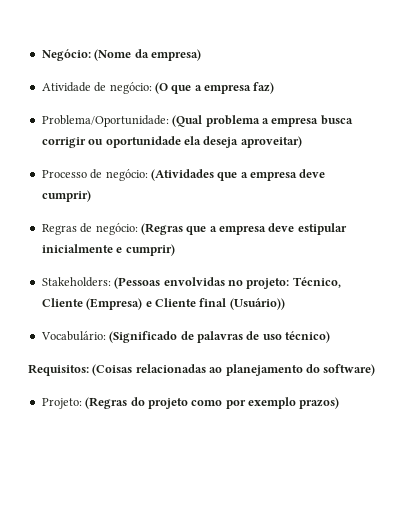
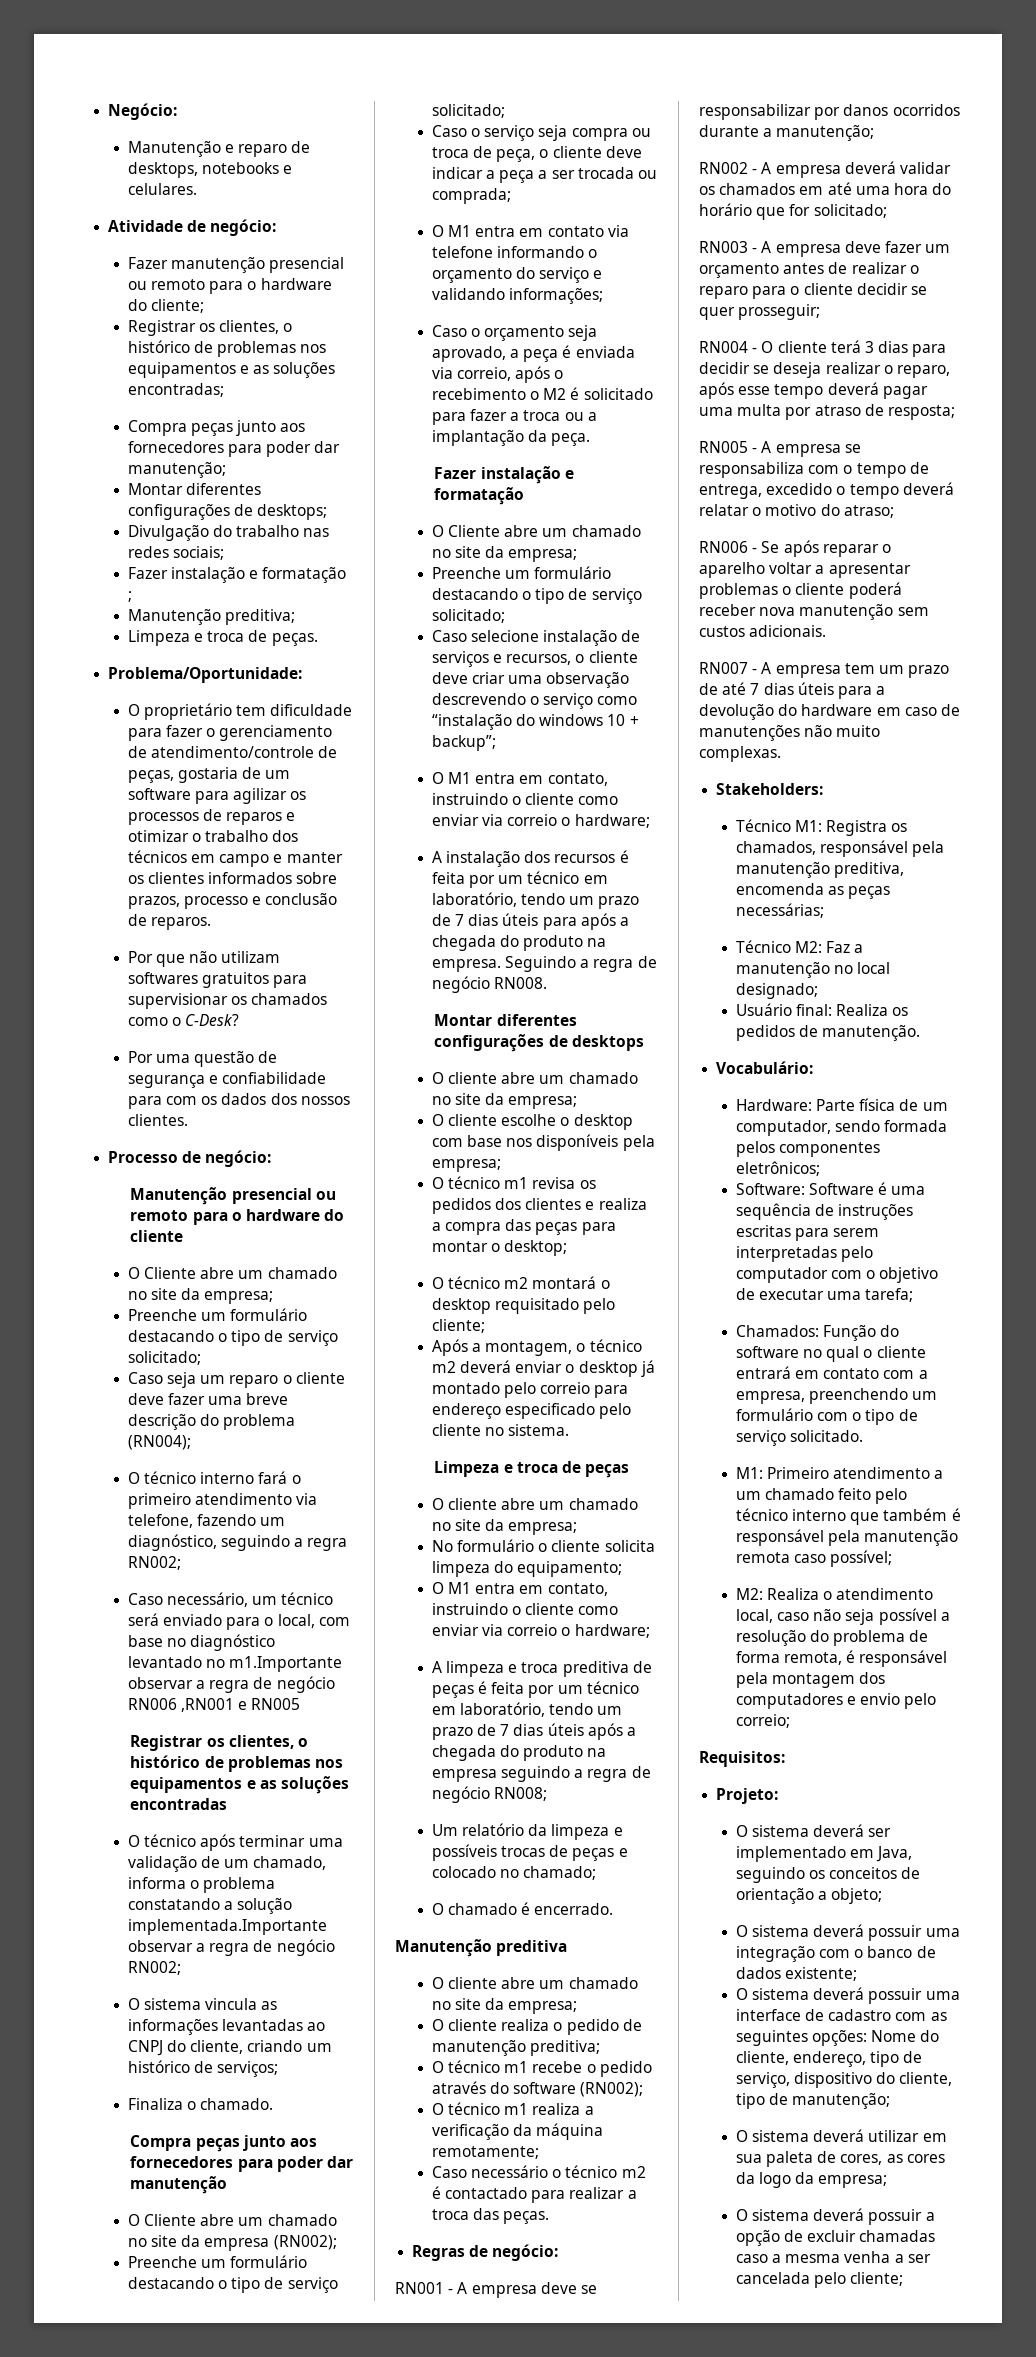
[94,49,201,61] [41,82,275,94] [41,115,353,127] [41,136,302,148] [41,169,326,181] [41,190,91,202] [41,223,347,235] [41,244,175,256] [41,277,341,289] [41,298,285,310] [40,331,330,343] [28,364,376,376] [41,397,340,409] (Nome da empresa) // Atividade de negócio: (O que a empresa faz) // Problema/Oportunidade: (Qual problema a empresa busca corrigir ou oportunidade ela deseja aproveitar) // Processo de negócio: (Atividades que a empresa deve cumprir) // Regras de negócio: (Regras que a empresa deve estipular inicialmente e cumprir) // Stakeholders: (Pessoas envolvidas no projeto: Técnico, Cliente (Empresa) e Cliente final (Usuário)) // Vocabulário: (Significado de palavras de uso técnico) // Requisitos: (Coisas relacionadas ao planejamento do software) // Projeto: (Regras do projeto como por exemplo prazos) -> [127,141,311,157] [127,162,293,178] [127,183,197,195] [108,219,277,236] [127,257,345,273] [127,278,332,294] [127,299,204,313] [127,320,293,336] [127,340,327,357] [127,362,336,378] [127,383,224,397] [127,420,306,436] [127,441,341,457] [127,462,226,478] [127,483,261,495] [127,504,328,520] [127,525,330,541] [127,546,224,560] [127,567,347,583] [127,591,132,602] [127,609,295,625] [127,630,318,646] [108,667,303,683] [127,703,353,720] [127,725,333,741] [127,746,338,758] [127,767,291,783] [127,788,307,804] [127,809,296,825] [127,830,299,842] [127,850,343,867] [127,872,338,884] [127,893,338,909] [127,914,211,930] [127,951,281,967] [127,972,308,988] [127,993,328,1009] [127,1014,240,1026] [127,1051,278,1067] [127,1072,327,1088] [127,1093,350,1109] [127,1114,188,1126] [108,1150,272,1167] [130,1187,336,1205] [130,1209,345,1225] [130,1230,184,1242] [127,1267,337,1279] [127,1288,274,1304] [127,1308,308,1321] [127,1330,338,1346] [127,1351,201,1365] [127,1372,345,1388] [127,1393,289,1405] [127,1414,296,1430] [127,1435,191,1450] [127,1471,301,1484] [127,1493,318,1509] [127,1514,286,1528] [127,1534,348,1551] [127,1556,181,1570] [127,1592,334,1607] [127,1613,350,1630] [127,1634,276,1651] [127,1656,343,1672] [127,1676,335,1693] [127,1698,301,1712] [130,1735,308,1751] [130,1755,343,1772] [130,1776,349,1794] [130,1798,228,1810] [127,1834,343,1851] [127,1856,327,1872] [127,1877,276,1893] [127,1898,293,1914] [127,1919,327,1935] [127,1939,335,1956] [127,1961,181,1975] [127,1998,278,2010] [127,2019,326,2035] [127,2040,332,2056] [127,2060,279,2077] [127,2098,274,2110] [130,2135,317,2152] [130,2156,353,2172] [130,2176,228,2194] [127,2214,337,2226] [127,2235,337,2251] [127,2255,308,2268] [127,2277,338,2293] [431,104,505,118] [431,125,651,141] [431,146,642,162] [431,167,657,183] [431,188,511,204] [431,225,629,237] [431,246,598,258] [431,267,603,283] [431,288,603,304] [431,325,598,341] [431,345,635,362] [431,366,564,383] [431,387,653,400] [431,409,597,425] [431,430,591,446] [434,466,574,484] [434,487,525,505] [431,525,641,537] [431,546,578,562] [431,566,612,579] [431,588,642,604] [431,609,505,623] [431,630,641,646] [431,651,638,667] [431,672,630,688] [431,693,638,709] [431,714,639,730] [431,735,496,751] [431,772,608,786] [431,793,619,805] [431,814,650,828] [431,850,629,867] [431,871,608,888] [431,892,640,909] [431,913,629,930] [431,935,607,951] [431,956,657,972] [431,976,547,993] [434,1014,577,1026] [434,1034,644,1052] [431,1072,638,1084] [431,1093,578,1109] [431,1114,633,1130] [431,1134,655,1151] [431,1159,501,1172] [431,1176,596,1189] [431,1198,647,1214] [431,1219,616,1235] [431,1240,568,1256] [431,1276,610,1289] [431,1298,616,1314] [431,1319,485,1333] [431,1339,642,1356] [431,1360,655,1377] [431,1382,629,1398] [431,1403,632,1419] [431,1424,570,1436] [434,1461,630,1478] [431,1498,638,1510] [431,1519,578,1535] [431,1539,655,1552] [431,1561,623,1577] [431,1582,608,1596] [431,1603,619,1615] [431,1624,650,1638] [431,1661,652,1677] [431,1681,639,1698] [431,1702,623,1717] [431,1723,636,1740] [431,1745,607,1761] [431,1766,651,1782] [431,1786,547,1803] [431,1823,623,1840] [431,1844,628,1861] [431,1866,597,1880] [431,1902,614,1915] [395,1939,568,1957] [431,1977,638,1989] [431,1998,578,2014] [431,2019,642,2035] [431,2040,600,2056] [431,2060,652,2077] [431,2081,644,2097] [431,2102,594,2115] [431,2123,604,2140] [431,2146,539,2159] [431,2165,646,2178] [431,2186,637,2203] [431,2208,550,2224] [412,2244,559,2261] [395,2282,597,2298] [699,104,960,120] [699,125,875,141] [699,161,951,178] [699,182,952,195] [699,203,887,220] [699,241,951,257] [699,262,919,278] [699,283,927,299] [699,304,821,320] [699,340,947,357] [699,362,950,378] [699,382,928,399] [699,404,955,420] [699,441,861,457] [699,462,929,478] [699,482,954,499] [699,504,894,518] [699,540,891,557] [699,562,911,578] [699,582,902,599] [699,604,929,620] [699,625,827,637] [699,662,950,678] [699,682,886,699] [699,704,960,720] [699,725,881,741] [699,746,781,762] [716,783,824,795] [735,819,908,836] [735,840,945,857] [735,862,904,878] [735,883,891,899] [735,903,824,918] [735,940,864,953] [735,962,891,978] [735,983,818,999] [735,1003,909,1016] [735,1025,921,1041] [716,1061,814,1074] [735,1098,948,1111] [735,1120,948,1136] [735,1141,880,1157] [735,1161,820,1176] [735,1182,926,1195] [735,1203,914,1220] [735,1225,880,1241] [735,1246,873,1262] [735,1267,939,1283] [735,1288,914,1302] [735,1325,900,1341] [735,1346,926,1362] [735,1366,928,1379] [735,1388,938,1404] [735,1408,918,1425] [735,1430,863,1446] [735,1467,944,1479] [735,1488,908,1504] [735,1508,961,1525] [735,1529,959,1546] [735,1550,893,1567] [735,1588,934,1600] [735,1608,950,1625] [735,1630,929,1646] [735,1650,948,1667] [735,1672,886,1688] [735,1693,937,1709] [735,1714,790,1728] [699,1751,785,1767] [716,1788,779,1804] [735,1824,892,1837] [735,1846,913,1862] [735,1867,921,1883] [735,1888,883,1904] [735,1924,960,1941] [735,1946,936,1962] [735,1967,857,1981] [735,1987,960,2004] [735,2009,947,2021] [735,2030,940,2046] [735,2051,923,2067] [735,2072,953,2088] [735,2093,891,2109] [735,2129,947,2142] [735,2151,945,2167] [735,2172,888,2188] [735,2208,935,2225] [735,2230,936,2246] [735,2251,931,2263] [735,2272,904,2288] // Manutenção e reparo de desktops, notebooks e celulares. // Atividade de negócio: // Fazer manutenção presencial ou remoto para o hardware do cliente; // Registrar os clientes, o histórico de problemas nos equipamentos e as soluções encontradas; // Compra peças junto aos fornecedores para poder dar manutenção; // Montar diferentes configurações de desktops; // Divulgação do trabalho nas redes sociais; // Fazer instalação e formatação ; // Manutenção preditiva; // Limpeza e troca de peças. // Problema/Oportunidade: // O proprietário tem dificuldade para fazer o gerenciamento de atendimento/controle de peças, gostaria de um software para agilizar os processos de reparos e otimizar o trabalho dos técnicos em campo e manter os clientes informados sobre prazos, processo e conclusão de reparos. // Por que não utilizam softwares gratuitos para supervisionar os chamados como o C-Desk? // Por uma questão de segurança e confiabilidade para com os dados dos nossos clientes. // Processo de negócio: // Manutenção presencial ou remoto para o hardware do cliente // O Cliente abre um chamado no site da empresa; // Preenche um formulário destacando o tipo de serviço solicitado; // Caso seja um reparo o cliente deve fazer uma breve descrição do problema (RN004); // O técnico interno fará o primeiro atendimento via telefone, fazendo um diagnóstico, seguindo a regra RN002; // Caso necessário, um técnico será enviado para o local, com base no diagnóstico levantado no m1.Importante observar a regra de negócio RN006 ,RN001 e RN005 // Registrar os clientes, o histórico de problemas nos equipamentos e as soluções encontradas // O técnico após terminar uma validação de um chamado, informa o problema constatando a solução implementada.Importante observar a regra de negócio RN002; // O sistema vincula as informações levantadas ao CNPJ do cliente, criando um histórico de serviços; // Finaliza o chamado. // Compra peças junto aos fornecedores para poder dar manutenção // O Cliente abre um chamado no site da empresa (RN002); // Preenche um formulário destacando o tipo de serviço solicitado; // Caso o serviço seja compra ou troca de peça, o cliente deve indicar a peça a ser trocada ou comprada; // O M1 entra em contato via telefone informando o orçamento do serviço e validando informações; // Caso o orçamento seja aprovado, a peça é enviada via correio, após o recebimento o M2 é solicitado para fazer a troca ou a implantação da peça. // Fazer instalação e formatação // O Cliente abre um chamado no site da empresa; // Preenche um formulário destacando o tipo de serviço solicitado; // Caso selecione instalação de serviços e recursos, o cliente deve criar uma observação descrevendo o serviço como “instalação do windows 10 + backup”; // O M1 entra em contato, instruindo o cliente como enviar via correio o hardware; // A instalação dos recursos é feita por um técnico em laboratório, tendo um prazo de 7 dias úteis para após a chegada do produto na empresa. Seguindo a regra de negócio RN008. // Montar diferentes configurações de desktops // O cliente abre um chamado no site da empresa; // O cliente escolhe o desktop com base nos disponíveis pela empresa; // O técnico m1 revisa os pedidos dos clientes e realiza a compra das peças para montar o desktop; // O técnico m2 montará o desktop requisitado pelo cliente; // Após a montagem, o técnico m2 deverá enviar o desktop já montado pelo correio para endereço especificado pelo cliente no sistema. // Limpeza e troca de peças // O cliente abre um chamado no site da empresa; // No formulário o cliente solicita limpeza do equipamento; // O M1 entra em contato, instruindo o cliente como enviar via correio o hardware; // A limpeza e troca preditiva de peças é feita por um técnico em laboratório, tendo um prazo de 7 dias úteis após a chegada do produto na empresa seguindo a regra de negócio RN008; // Um relatório da limpeza e possíveis trocas de peças e colocado no chamado; // O chamado é encerrado. // Manutenção preditiva // O cliente abre um chamado no site da empresa; // O cliente realiza o pedido de manutenção preditiva; // O técnico m1 recebe o pedido através do software (RN002); // O técnico m1 realiza a verificação da máquina remotamente; // Caso necessário o técnico m2 é contactado para realizar a troca das peças. // Regras de negócio: // RN001 - A empresa deve se responsabilizar por danos ocorridos durante a manutenção; // RN002 - A empresa deverá validar os chamados em até uma hora do horário que for solicitado; // RN003 - A empresa deve fazer um orçamento antes de realizar o reparo para o cliente decidir se quer prosseguir; // RN004 - O cliente terá 3 dias para decidir se deseja realizar o reparo, após esse tempo deverá pagar uma multa por atraso de resposta; // RN005 - A empresa se responsabiliza com o tempo de entrega, excedido o tempo deverá relatar o motivo do atraso; // RN006 - Se após reparar o aparelho voltar a apresentar problemas o cliente poderá receber nova manutenção sem custos adicionais. // RN007 - A empresa tem um prazo de até 7 dias úteis para a devolução do hardware em caso de manutenções não muito complexas. // Stakeholders: // Técnico M1: Registra os chamados, responsável pela manutenção preditiva, encomenda as peças necessárias; // Técnico M2: Faz a manutenção no local designado; // Usuário final: Realiza os pedidos de manutenção. // Vocabulário: // Hardware: Parte física de um computador, sendo formada pelos componentes eletrônicos; // Software: Software é uma sequência de instruções escritas para serem interpretadas pelo computador com o objetivo de executar uma tarefa; // Chamados: Função do software no qual o cliente entrará em contato com a empresa, preenchendo um formulário com o tipo de serviço solicitado. // M1: Primeiro atendimento a um chamado feito pelo técnico interno que também é responsável pela manutenção remota caso possível; // M2: Realiza o atendimento local, caso não seja possível a resolução do problema de forma remota, é responsável pela montagem dos computadores e envio pelo correio; // Requisitos: // Projeto: // O sistema deverá ser implementado em Java, seguindo os conceitos de orientação a objeto; // O sistema deverá possuir uma integração com o banco de dados existente; // O sistema deverá possuir uma interface de cadastro com as seguintes opções: Nome do cliente, endereço, tipo de serviço, dispositivo do cliente, tipo de manutenção; // O sistema deverá utilizar em sua paleta de cores, as cores da logo da empresa; // O sistema deverá possuir a opção de excluir chamadas caso a mesma venha a ser cancelada pelo cliente;

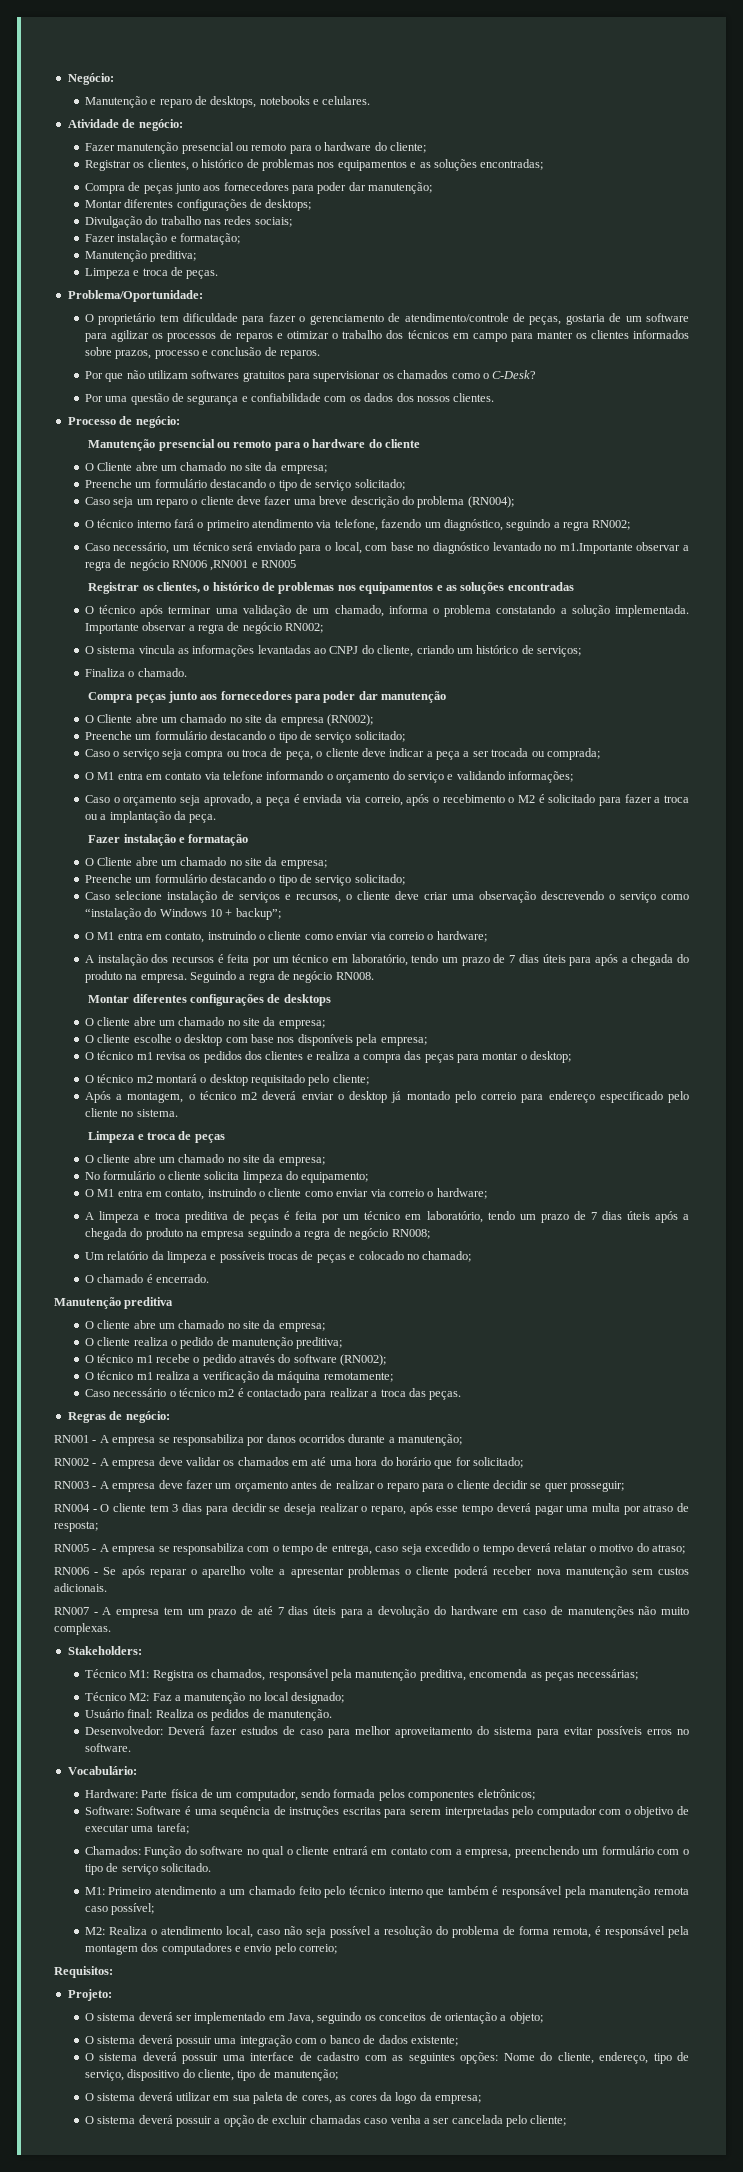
(187, 428) none -> [128,182,141,191] de
[262,567,347,583] [127,591,132,602] formatação ; -> [179,233,240,245] formatação;
[273,854,283,863] e -> [510,333,533,342] para
[127,1096,162,1109] para -> (322, 397) none
[127,1919,327,1935] implementada.Importante -> [615,605,689,617] [84,623,139,634] implementada. Importante
[539,714,604,726] windows -> [159,908,207,917] Windows
[540,2282,597,2294] [699,104,811,120] deve se responsabilizar -> [158,1434,244,1446] se responsabiliza
[844,161,896,174] deverá -> [158,1457,183,1466] deve
[830,340,861,353] terá -> [149,1504,169,1512] tem
(762, 491) none -> [375,1544,422,1555] caso seja
[769,562,813,574] voltar -> [250,1566,275,1575] volte
(921, 1033) none -> [84,1726,689,1738] [84,1743,131,1752] // Desenvolvedor: Deverá fazer estudos de caso para melhor aproveitamento do sistema para evitar possíveis erros no software.
[771,2254,841,2263] a mesma -> (388, 2121) none

